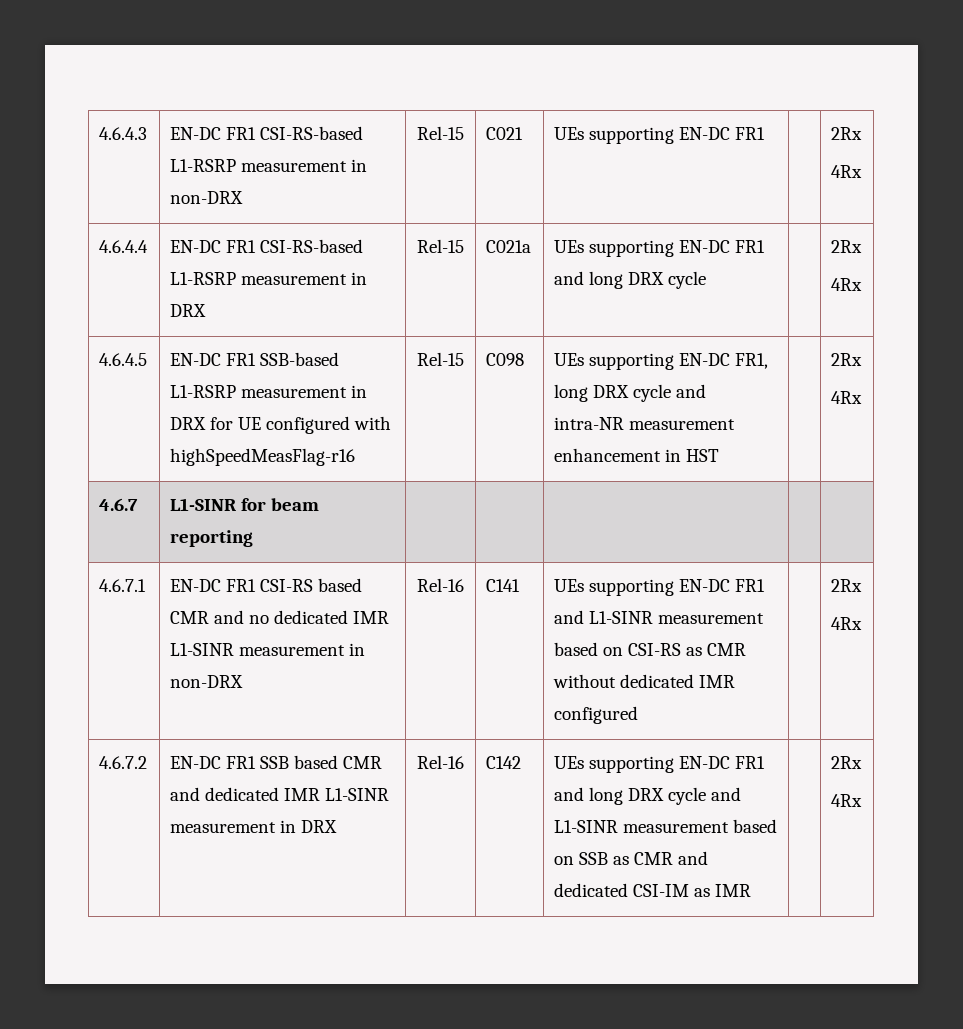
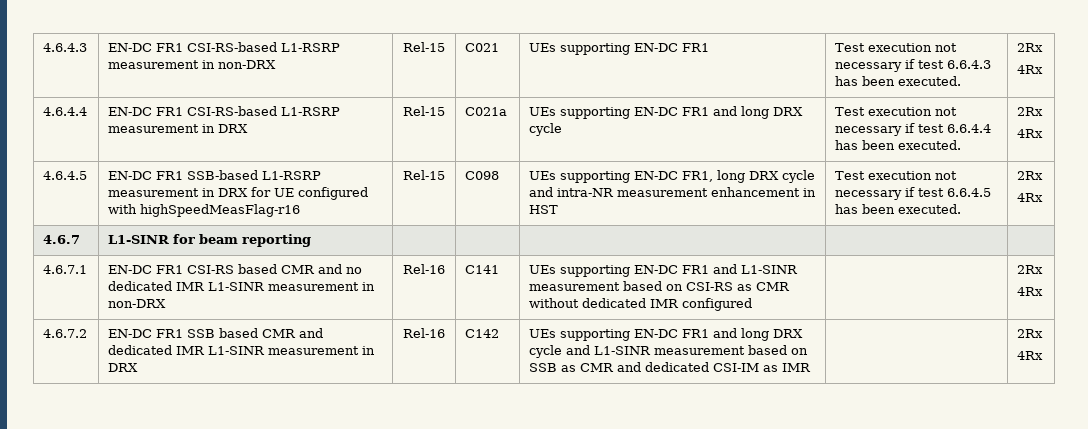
(766, 133) none -> [835,43,958,52] [835,59,992,72] [835,76,962,86] Test execution not necessary if test 6.6.4.3 has been executed.
(707, 280) none -> [835,107,958,116] [835,123,992,136] [835,140,962,150] Test execution not necessary if test 6.6.4.4 has been executed.
(720, 455) none -> [835,171,958,180] [835,187,992,200] [835,204,962,214] Test execution not necessary if test 6.6.4.5 has been executed.

